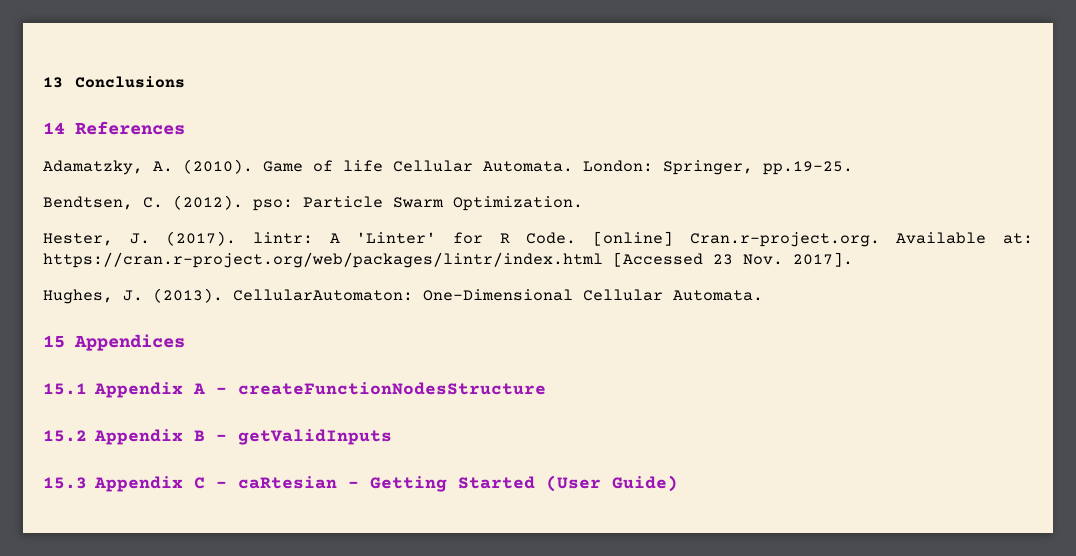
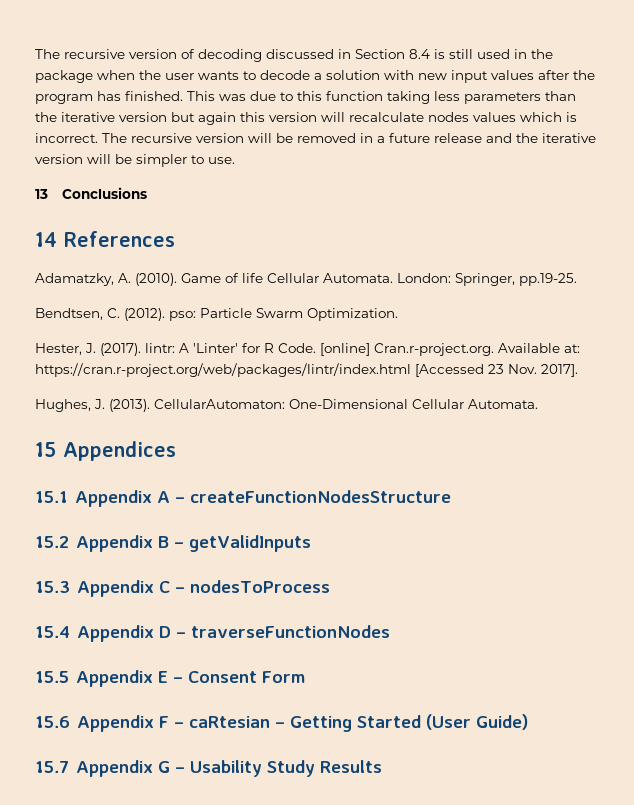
(43, 82) none -> [35,49,553,62] [35,70,595,83] [35,91,576,104] [35,112,577,125] [35,133,596,143] [35,154,235,167] The recursive version of decoding discussed in Section 8.4 is still used in the package when the user wants to decode a solution with new input values after the program has finished. This was due to this function taking less parameters than the iterative version but again this version will recalculate nodes values which is incorrect. The recursive version will be removed in a future release and the iterative version will be simpler to use. //
(228, 484) none -> [189,580,330,593] [35,625,390,642] [35,670,305,687] [35,715,184,732] nodesToProcess // 15.4 Appendix D – traverseFunctionNodes // 15.5 Appendix E – Consent Form // 15.6 Appendix F –
(679, 483) none -> [35,760,382,777] // 15.7 Appendix G – Usability Study Results

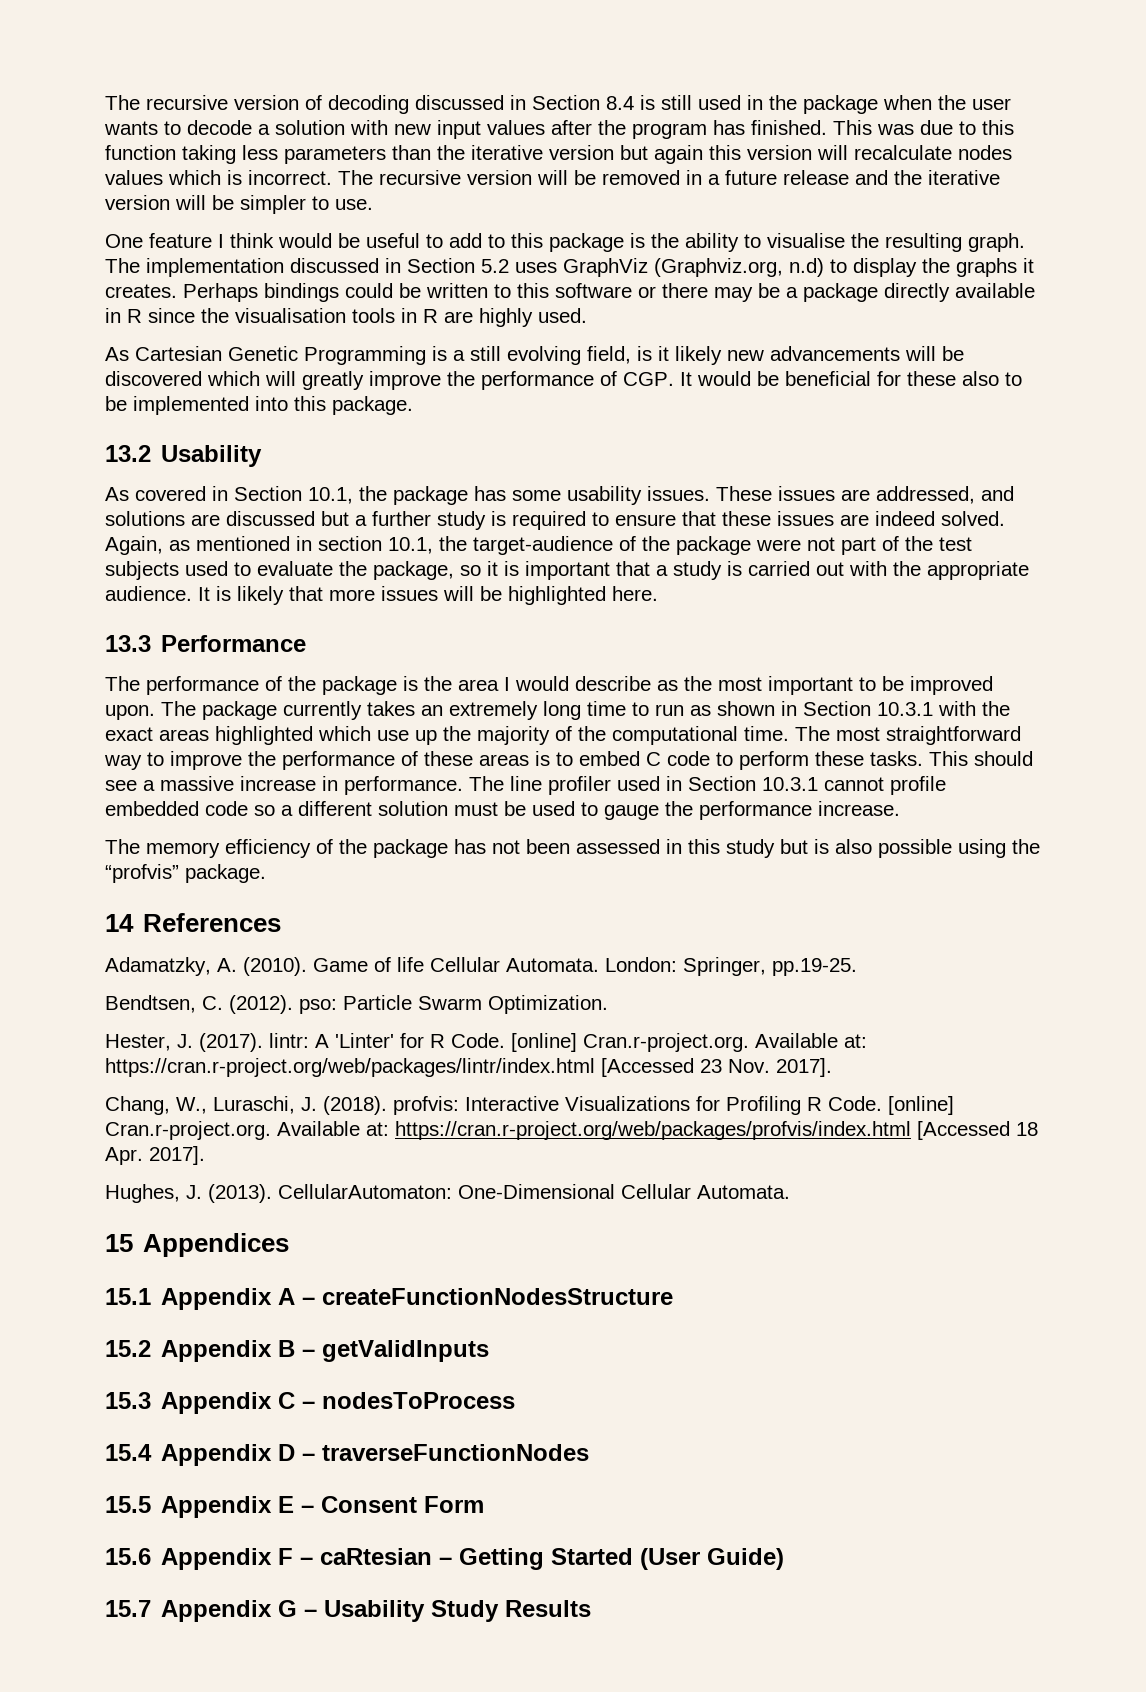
[35,187,147,199] 13 Conclusions -> [105,233,1025,252] [105,258,1034,277] [105,283,1035,302] [105,308,587,327] [105,346,964,365] [105,371,1022,390] [105,396,413,415] [105,445,263,467] [105,486,1014,505] [105,511,1005,530] [105,536,972,555] [105,561,1029,580] [105,586,658,605] [105,635,307,652] [105,676,993,695] [105,701,1010,720] [105,726,1021,745] [104,751,1033,770] [105,776,946,795] [105,801,900,820] [105,839,1040,858] [105,864,266,883] One feature I think would be useful to add to this package is the ability to visualise the resulting graph. The implementation discussed in Section 5.2 uses GraphViz (Graphviz.org, n.d) to display the graphs it creates. Perhaps bindings could be written to this software or there may be a package directly available in R since the visualisation tools in R are highly used. // As Cartesian Genetic Programming is a still evolving field, is it likely new advancements will be discovered which will greatly improve the performance of CGP. It would be beneficial for these also to be implemented into this package. // 13.2 Usability // As covered in Section 10.1, the package has some usability issues. These issues are addressed, and solutions are discussed but a further study is required to ensure that these issues are indeed solved. Again, as mentioned in section 10.1, the target-audience of the package were not part of the test subjects used to evaluate the package, so it is important that a study is carried out with the appropriate audience. It is likely that more issues will be highlighted here. // 13.3 Performance // The performance of the package is the area I would describe as the most important to be improved upon. The package currently takes an extremely long time to run as shown in Section 10.3.1 with the exact areas highlighted which use up the majority of the computational time. The most straightforward way to improve the performance of these areas is to embed C code to perform these tasks. This should see a massive increase in performance. The line profiler used in Section 10.3.1 cannot profile embedded code so a different solution must be used to gauge the performance increase. // The memory efficiency of the package has not been assessed in this study but is also possible using the “profvis” package.
(578, 370) none -> [105,1096,954,1115] [105,1121,1038,1140] [105,1146,205,1165] // Chang, W., Luraschi, J. (2018). profvis: Interactive Visualizations for Profiling R Code. [online] Cran.r-project.org. Available at: https://cran.r-project.org/web/packages/profvis/index.html [Accessed 18 Apr. 2017].

